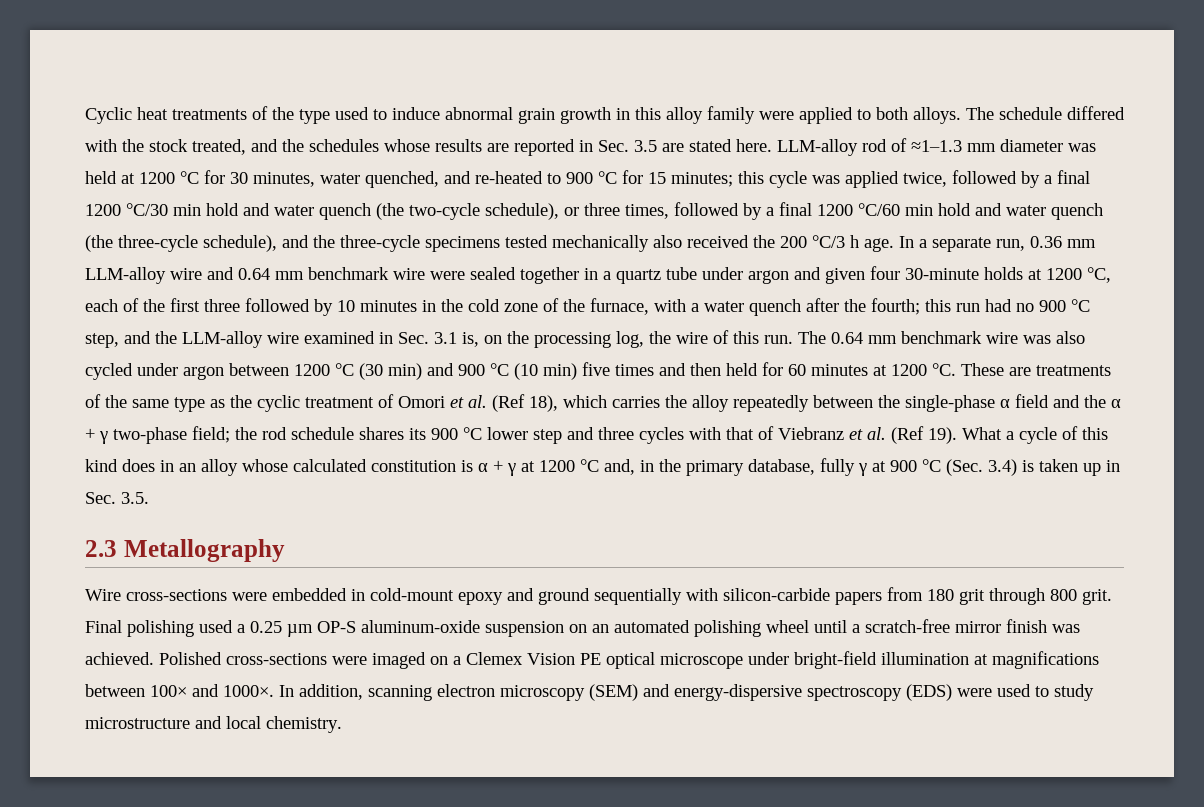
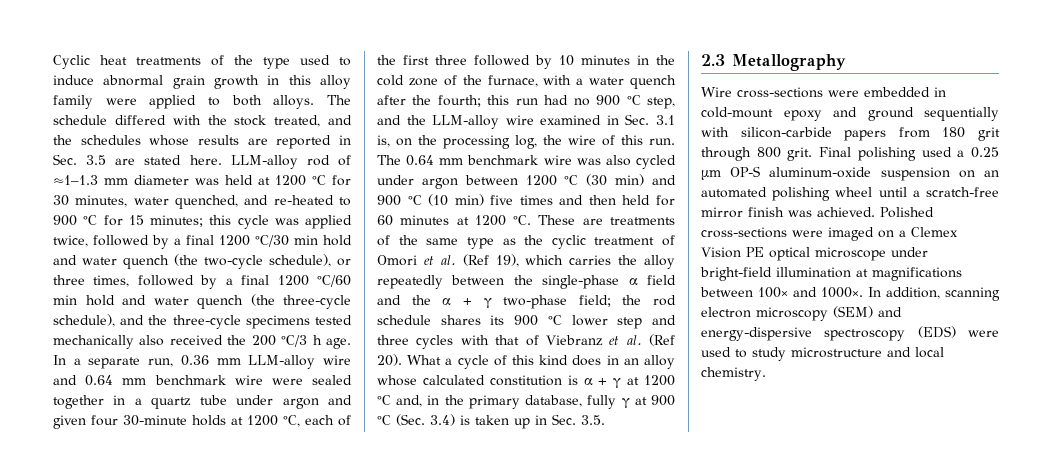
[529,395,558,412] 18), -> [495,254,519,267] 19),
[928,427,957,444] 19). -> [377,354,402,366] 20).

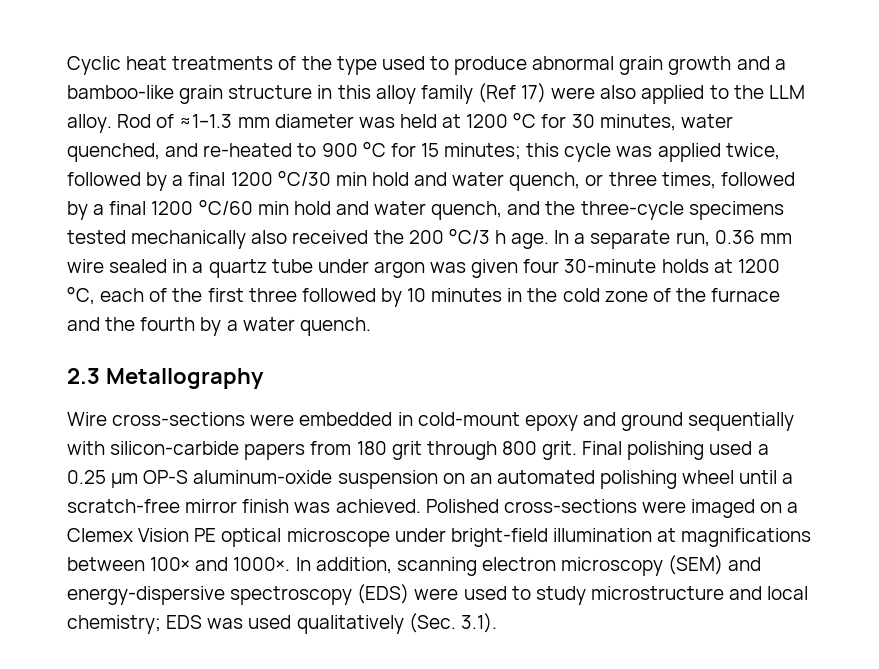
[53,75,94,85] induce -> [454,56,528,75] produce
[267,75,351,89] [53,95,351,109] [53,115,353,127] [53,135,351,149] [53,154,330,169] in this alloy family were applied to both alloys. The schedule differed with the stock treated, and the schedules whose results are reported in Sec. 3.5 are stated here. LLM-alloy rod -> [736,56,786,70] [67,83,805,104] [67,114,152,133] and a bamboo-like grain structure in this alloy family (Ref 17) were also applied to the LLM alloy. Rod
[123,254,331,269] quench (the two-cycle schedule), -> [509,172,581,191] quench,
[197,294,351,309] [53,314,115,327] quench (the three-cycle schedule), -> [431,201,503,220] quench,
[248,355,351,369] [53,375,352,386] [53,395,104,409] LLM-alloy wire and 0.64 mm benchmark wire were sealed together -> [67,259,168,273] wire sealed
[328,395,352,405] and -> [430,262,467,273] was
[487,75,676,89] [377,95,675,109] [377,114,675,129] [377,135,675,149] [377,155,676,169] [377,174,676,189] [377,194,675,206] [377,215,675,226] [377,235,675,249] [377,254,675,269] [377,275,676,289] [377,295,676,309] [377,315,676,329] [377,334,675,349] [377,354,675,369] [377,375,675,388] [377,395,675,409] [377,414,605,429] furnace, with a water quench after the fourth; this run had no 900 °C step, and the LLM-alloy wire examined in Sec. 3.1 is, on the processing log, the wire of this run. The 0.64 mm benchmark wire was also cycled under argon between 1200 °C (30 min) and 900 °C (10 min) five times and then held for 60 minutes at 1200 °C. These are treatments of the same type as the cyclic treatment of Omori et al. (Ref 19), which carries the alloy repeatedly between the single-phase α field and the α + γ two-phase field; the rod schedule shares its 900 °C lower step and three cycles with that of Viebranz et al. (Ref 20). What a cycle of this kind does in an alloy whose calculated constitution is α + γ at 1200 °C and, in the primary database, fully γ at 900 °C (Sec. 3.4) is taken up in Sec. 3.5. -> [711,288,781,302] [67,317,371,336] furnace and the fourth by a water quench.
[701,367,766,381] chemistry. -> [67,613,497,634] chemistry; EDS was used qualitatively (Sec. 3.1).

